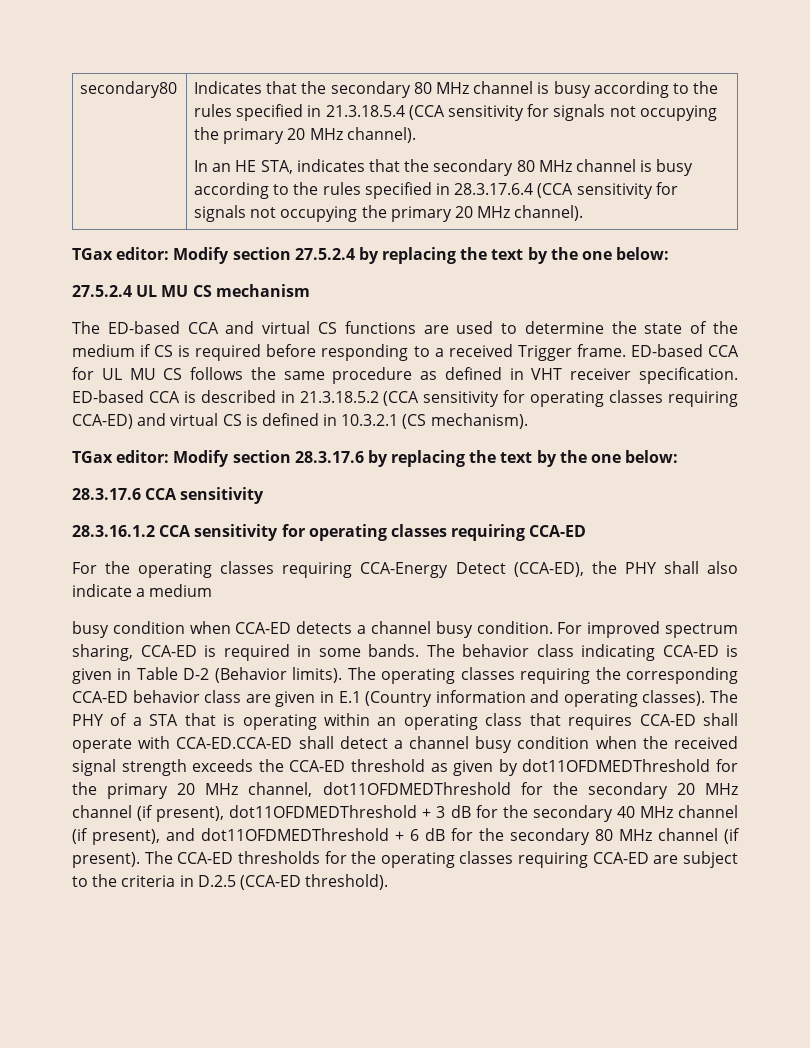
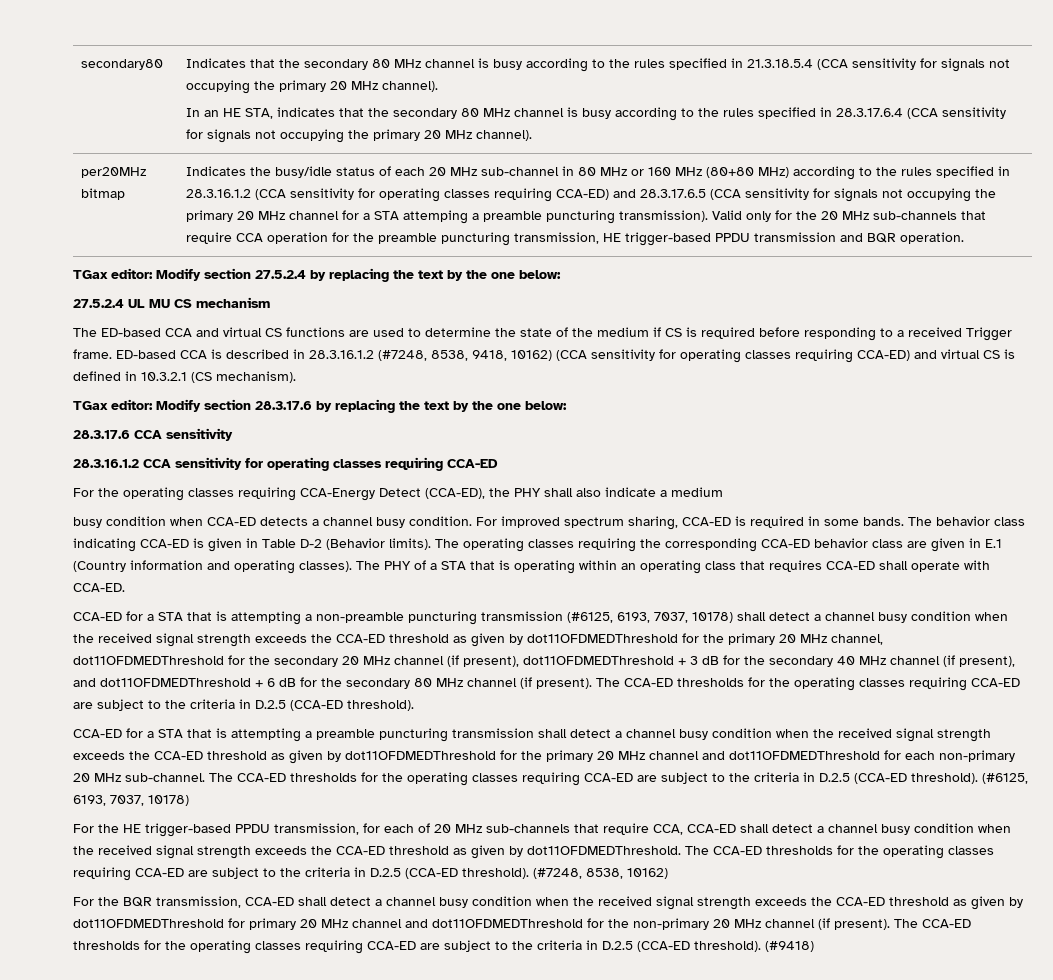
(584, 213) none -> [81,167,148,178] [81,188,126,200] [186,166,1011,180] [186,188,997,202] [186,210,987,224] [186,232,965,246] // per20MHz bitmap | Indicates the busy/idle status of each 20 MHz sub-channel in 80 MHz or 160 MHz (80+80 MHz) according to the rules specified in 28.3.16.1.2 (CCA sensitivity for operating classes requiring CCA-ED) and 28.3.17.6.5 (CCA sensitivity for signals not occupying the primary 20 MHz channel for a STA attemping a preamble puncturing transmission). Valid only for the 20 MHz sub-channels that require CCA operation for the preamble puncturing transmission, HE trigger-based PPDU transmission and BQR operation.
[72,367,738,384] [72,390,379,403] for UL MU CS follows the same procedure as defined in VHT receiver specification. ED-based CCA is described in 21.3.18.5.2 -> [211,349,552,361] is described in 28.3.16.1.2 (#7248, 8538, 9418, 10162)
[176,737,293,749] CCA-ED.CCA-ED -> [73,583,125,592] [73,611,733,625] CCA-ED. // CCA-ED for a STA that is attempting a non-preamble puncturing transmission (#6125, 6193, 7037, 10178)
(389, 882) none -> [73,728,991,742] [73,750,1015,764] [73,772,1028,786] [73,795,189,806] [73,823,1011,837] [73,845,994,859] [73,867,668,881] [73,896,1023,910] [73,918,971,930] [73,940,814,954] // CCA-ED for a STA that is attempting a preamble puncturing transmission shall detect a channel busy condition when the received signal strength exceeds the CCA-ED threshold as given by dot11OFDMEDThreshold for the primary 20 MHz channel and dot11OFDMEDThreshold for each non-primary 20 MHz sub-channel. The CCA-ED thresholds for the operating classes requiring CCA-ED are subject to the criteria in D.2.5 (CCA-ED threshold). (#6125, 6193, 7037, 10178) // For the HE trigger-based PPDU transmission, for each of 20 MHz sub-channels that require CCA, CCA-ED shall detect a channel busy condition when the received signal strength exceeds the CCA-ED threshold as given by dot11OFDMEDThreshold. The CCA-ED thresholds for the operating classes requiring CCA-ED are subject to the criteria in D.2.5 (CCA-ED threshold). (#7248, 8538, 10162) // For the BQR transmission, CCA-ED shall detect a channel busy condition when the received signal strength exceeds the CCA-ED threshold as given by dot11OFDMEDThreshold for primary 20 MHz channel and dot11OFDMEDThreshold for the non-primary 20 MHz channel (if present). The CCA-ED thresholds for the operating classes requiring CCA-ED are subject to the criteria in D.2.5 (CCA-ED threshold). (#9418)

